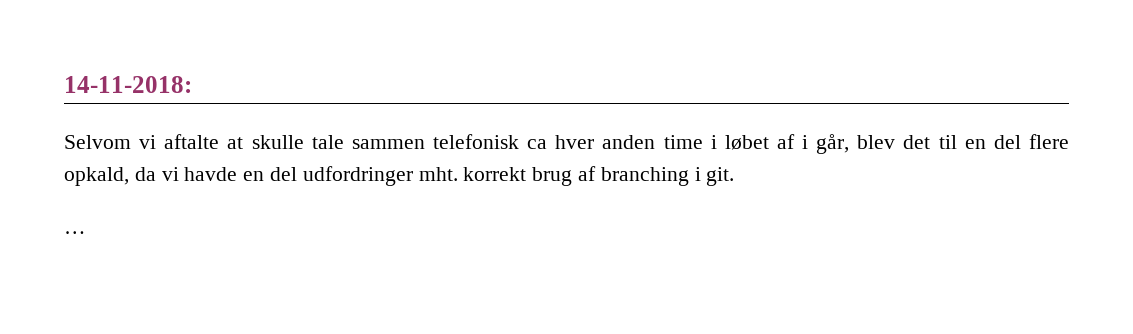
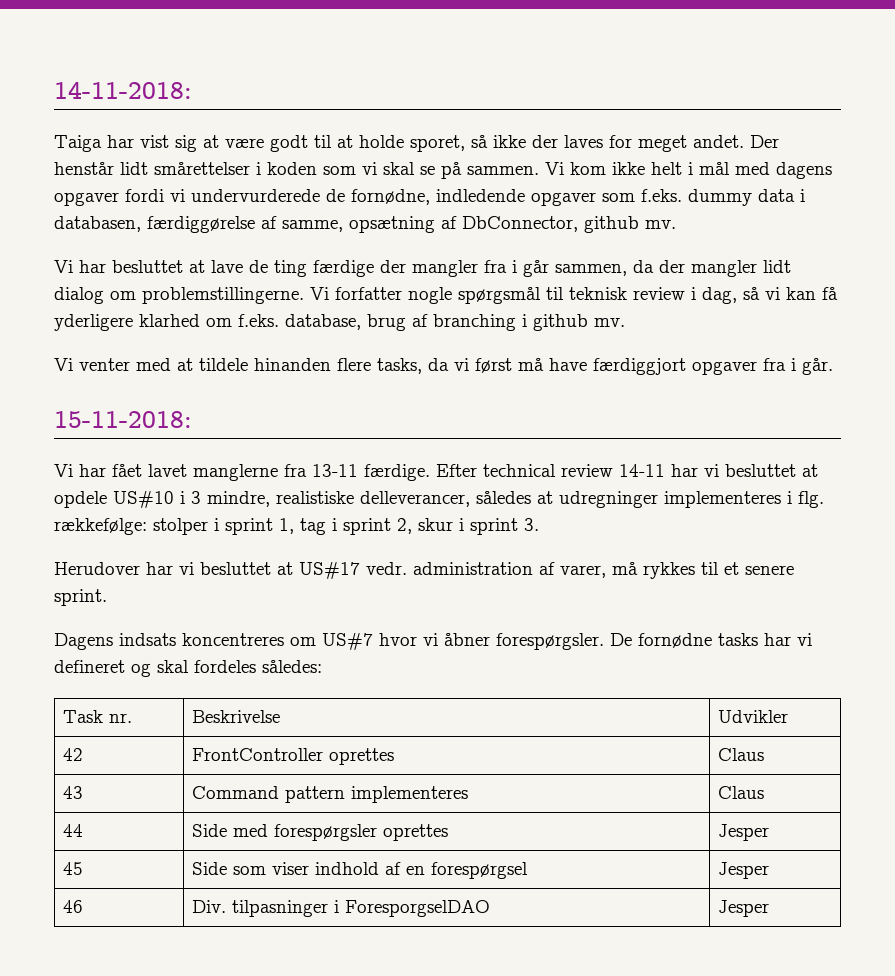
[64,134,1069,154] [64,166,735,186] [64,231,86,234] Selvom vi aftalte at skulle tale sammen telefonisk ca hver anden time i løbet af i går, blev det til en del flere opkald, da vi havde en del udfordringer mht. korrekt brug af branching i git. // … -> [54,135,779,152] [54,162,832,179] [54,189,805,206] [54,216,676,233] [54,260,791,277] [54,287,838,304] [54,314,625,331] [54,358,833,375] [54,411,192,428] [54,464,818,481] [54,491,824,508] [54,518,539,535] [54,562,794,579] [54,589,107,606] [54,633,812,650] [54,660,322,677] [62,710,132,723] [191,710,280,723] [717,710,788,723] [62,748,83,761] [191,748,394,765] [717,748,764,761] [62,786,83,799] [191,786,468,803] [717,786,764,799] [62,824,83,837] [191,824,448,841] [717,824,769,841] [62,862,83,875] [191,862,528,879] [717,862,769,879] [62,900,83,913] [191,900,490,917] [717,900,769,917] Taiga har vist sig at være godt til at holde sporet, så ikke der laves for meget andet. Der henstår lidt smårettelser i koden som vi skal se på sammen. Vi kom ikke helt i mål med dagens opgaver fordi vi undervurderede de fornødne, indledende opgaver som f.eks. dummy data i databasen, færdiggørelse af samme, opsætning af DbConnector, github mv. // Vi har besluttet at lave de ting færdige der mangler fra i går sammen, da der mangler lidt dialog om problemstillingerne. Vi forfatter nogle spørgsmål til teknisk review i dag, så vi kan få yderligere klarhed om f.eks. database, brug af branching i github mv. // Vi venter med at tildele hinanden flere tasks, da vi først må have færdiggjort opgaver fra i går. // 15-11-2018: // Vi har fået lavet manglerne fra 13-11 færdige. Efter technical review 14-11 har vi besluttet at opdele US#10 i 3 mindre, realistiske delleverancer, således at udregninger implementeres i flg. rækkefølge: stolper i sprint 1, tag i sprint 2, skur i sprint 3. // Herudover har vi besluttet at US#17 vedr. administration af varer, må rykkes til et senere sprint. // Dagens indsats koncentreres om US#7 hvor vi åbner forespørgsler. De fornødne tasks har vi defineret og skal fordeles således: // Task nr. | Beskrivelse | Udvikler // 42 | FrontController oprettes | Claus // 43 | Command pattern implementeres | Claus // 44 | Side med forespørgsler oprettes | Jesper // 45 | Side som viser indhold af en forespørgsel | Jesper // 46 | Div. tilpasninger i ForesporgselDAO | Jesper

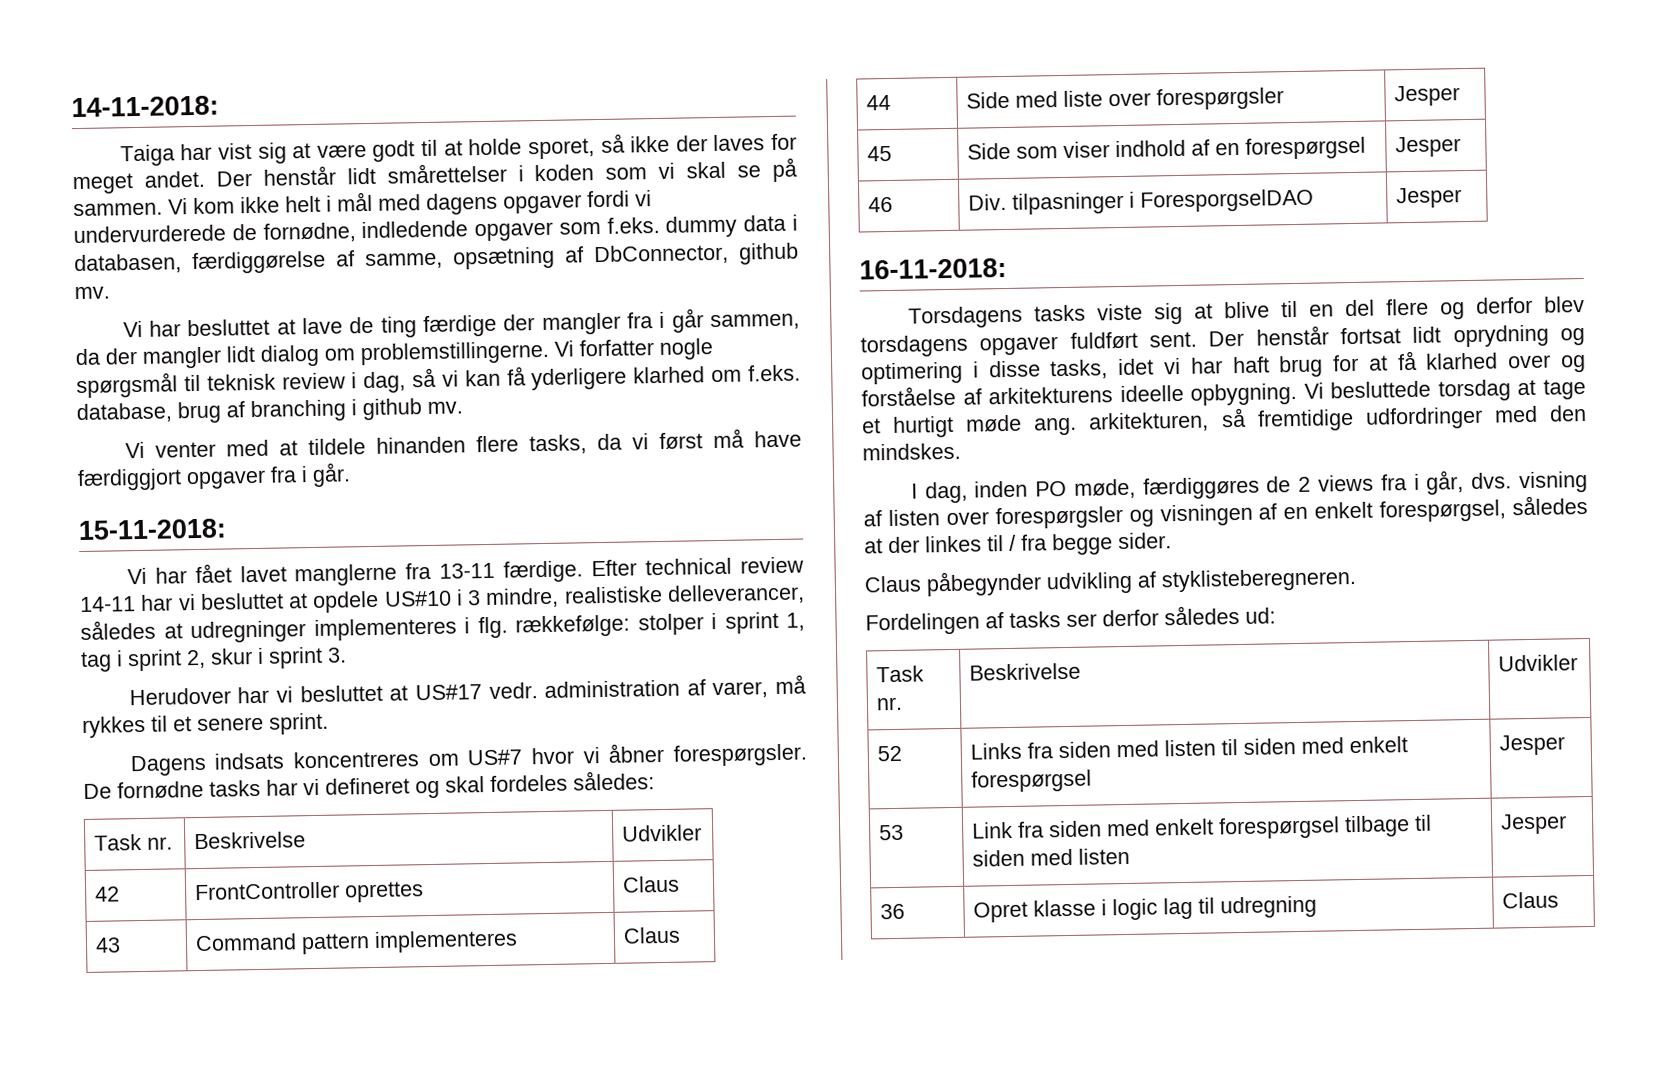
[273,824,448,841] forespørgsler oprettes -> [1063,87,1285,111] liste over forespørgsler
(769, 908) none -> [859,257,1007,280] [907,295,1585,329] [860,324,1585,358] [861,350,1586,385] [861,378,1586,407] [862,404,1587,438] [862,442,961,461] [910,470,1588,504] [863,494,1588,530] [864,532,1172,556] [864,567,1357,597] [865,604,1276,636] [876,665,925,683] [876,696,904,711] [969,662,1082,681] [1498,654,1579,672] [877,745,903,762] [970,736,1409,760] [971,769,1093,793] [1499,734,1566,756] [879,824,905,841] [972,814,1433,840] [972,847,1131,867] [1500,813,1568,835] [880,903,906,920] [973,895,1318,923] [1502,891,1560,909] // 16-11-2018: // Torsdagens tasks viste sig at blive til en del flere og derfor blev torsdagens opgaver fuldført sent. Der henstår fortsat lidt oprydning og optimering i disse tasks, idet vi har haft brug for at få klarhed over og forståelse af arkitekturens ideelle opbygning. Vi besluttede torsdag at tage et hurtigt møde ang. arkitekturen, så fremtidige udfordringer med den mindskes. // I dag, inden PO møde, færdiggøres de 2 views fra i går, dvs. visning af listen over forespørgsler og visningen af en enkelt forespørgsel, således at der linkes til / fra begge sider. // Claus påbegynder udvikling af styklisteberegneren. // Fordelingen af tasks ser derfor således ud: // Task nr. | Beskrivelse | Udvikler // 52 | Links fra siden med listen til siden med enkelt forespørgsel | Jesper // 53 | Link fra siden med enkelt forespørgsel tilbage til siden med listen | Jesper // 36 | Opret klasse i logic lag til udregning | Claus

